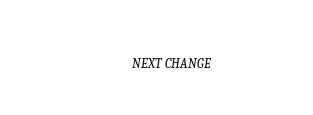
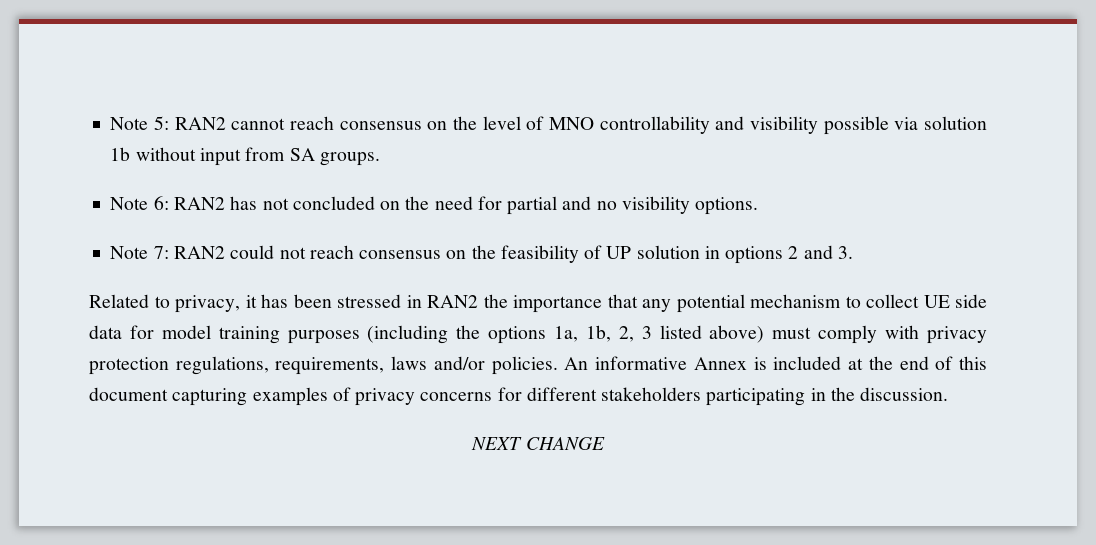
(131, 63) none -> [110,116,987,135] [110,147,380,166] [110,196,759,215] [110,245,853,264] [89,294,987,313] [89,325,987,344] [89,356,988,375] [89,387,949,406] Note 5: RAN2 cannot reach consensus on the level of MNO controllability and visibility possible via solution 1b without input from SA groups. // Note 6: RAN2 has not concluded on the need for partial and no visibility options. // Note 7: RAN2 could not reach consensus on the feasibility of UP solution in options 2 and 3. // Related to privacy, it has been stressed in RAN2 the importance that any potential mechanism to collect UE side data for model training purposes (including the options 1a, 1b, 2, 3 listed above) must comply with privacy protection regulations, requirements, laws and/or policies. An informative Annex is included at the end of this document capturing examples of privacy concerns for different stakeholders participating in the discussion. //

